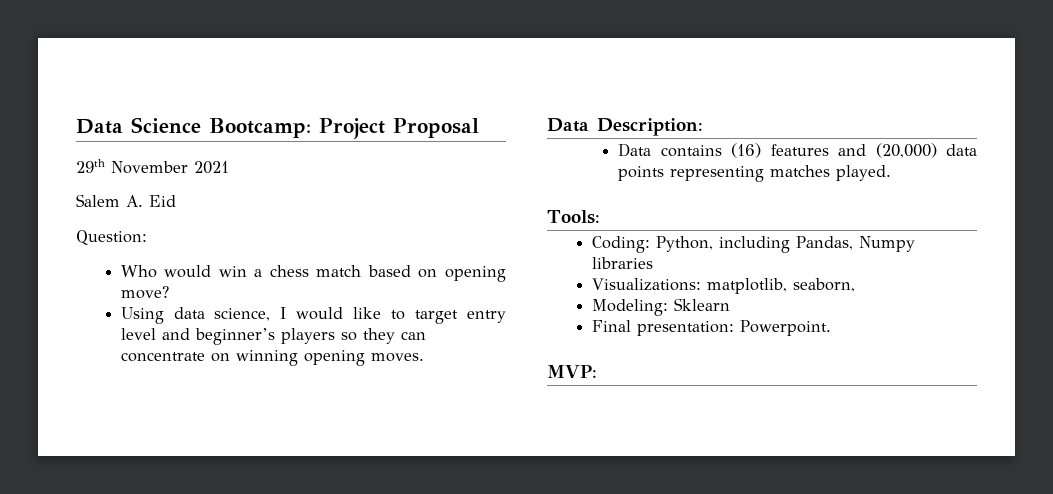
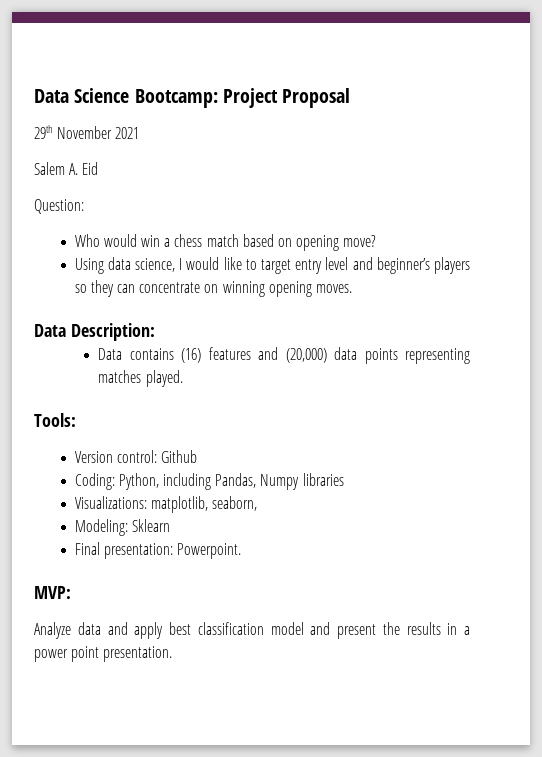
(600, 217) none -> [74,450,198,463] // Version control: Github
(597, 371) none -> [34,622,470,639] [34,646,173,662] // Analyze data and apply best classification model and present the results in a power point presentation.

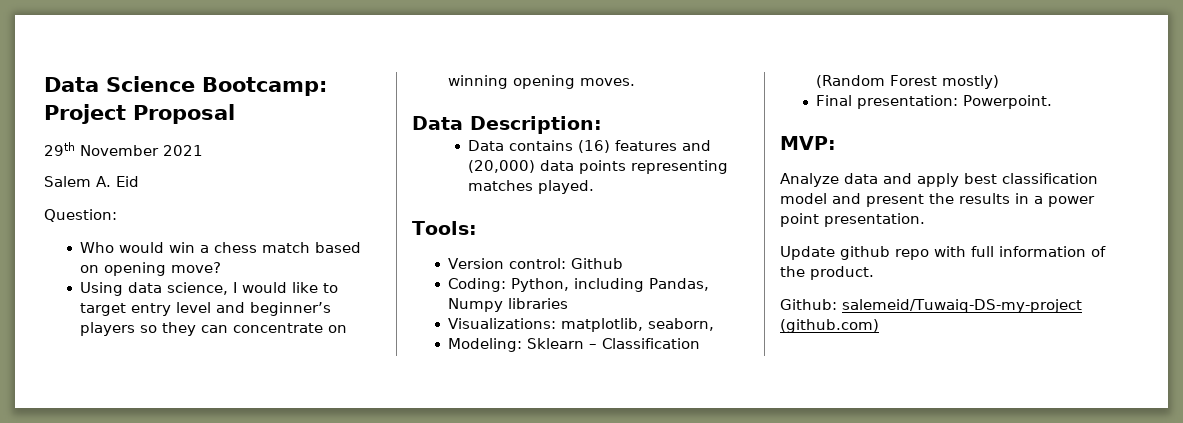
(170, 525) none -> [589,338,701,349] [816,75,1000,89] – Classification (Random Forest mostly)
(173, 654) none -> [780,246,1106,260] [780,266,874,280] [780,299,1082,313] [780,319,879,333] // Update github repo with full information of the product. // Github: salemeid/Tuwaiq-DS-my-project (github.com)

